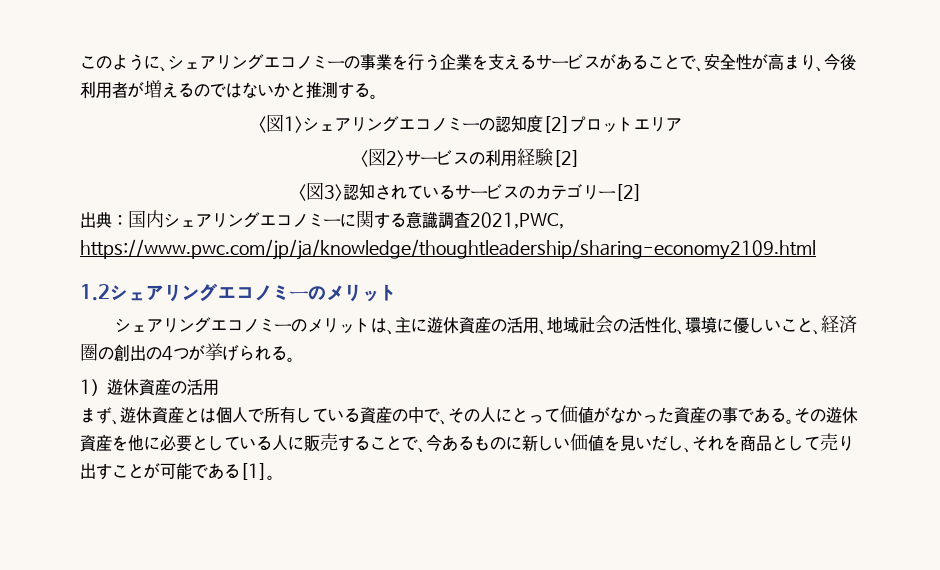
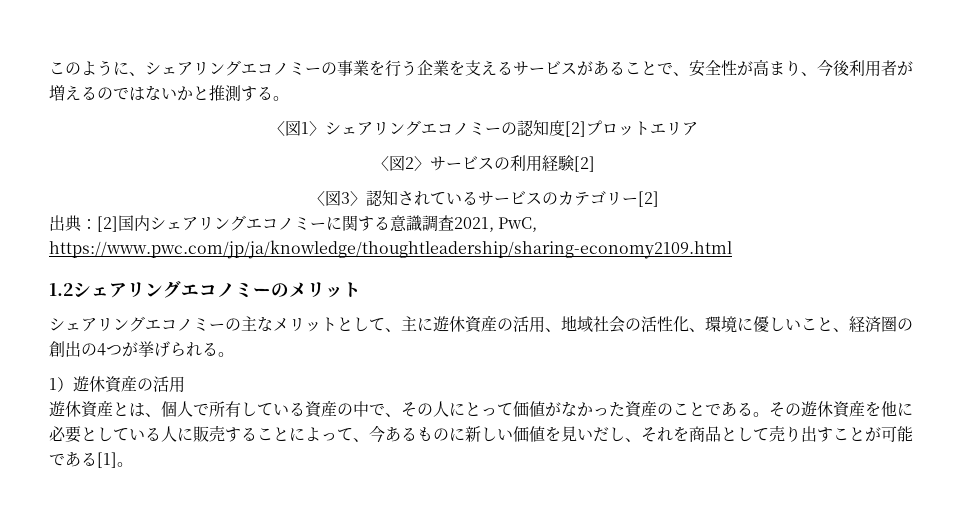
(128, 220) none -> [97,216,118,232] [2]
[470,212,564,229] 2021,PWC, -> [454,217,538,232] 2021, PwC,
[307,318,388,334] メリットは -> [241,316,385,332] 主なメリットとして
[80,407,120,425] まず、 -> (185, 384) none
(216, 415) none -> [145,413,161,417] 、
[722,406,738,423] 事 -> [673,402,705,416] こと
[402,436,418,451] で -> [289,427,353,441] によって

